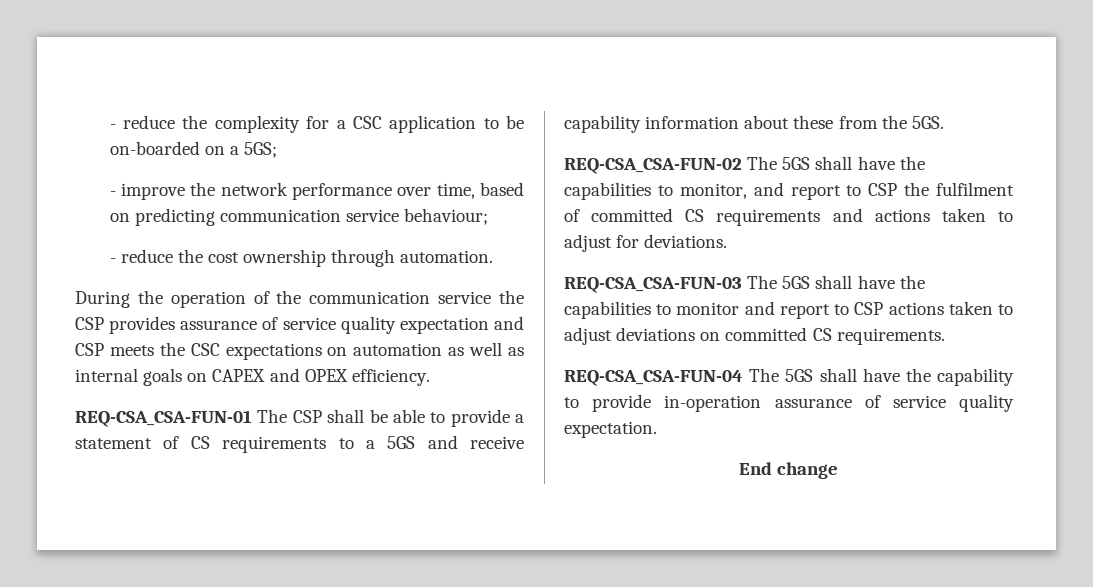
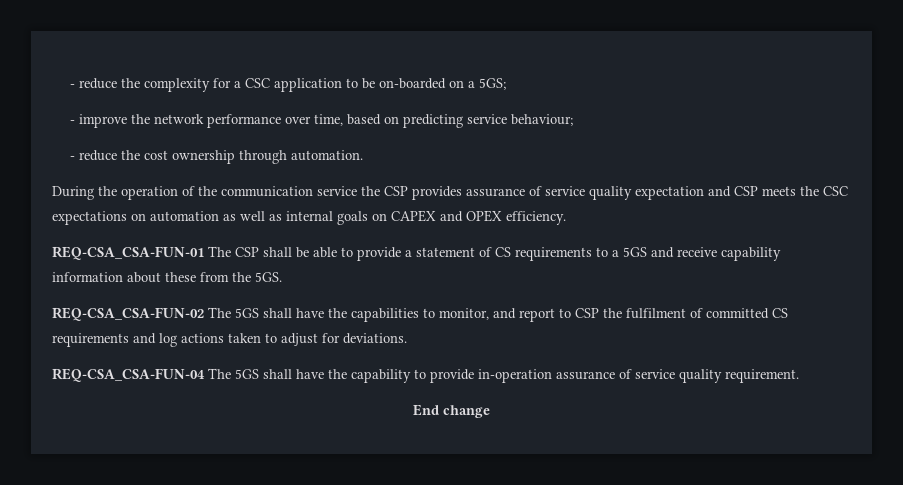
[219,209,341,222] communication -> (463, 121) none
(863, 215) none -> [159,333,177,347] log
[564,275,925,293] [564,301,1013,319] [564,327,945,345] // REQ-CSA_CSA-FUN-03 The 5GS shall have the capabilities to monitor and report to CSP actions taken to adjust deviations on committed CS requirements. -> (407, 338) none
[564,421,657,438] expectation. -> [725,369,799,383] requirement.

